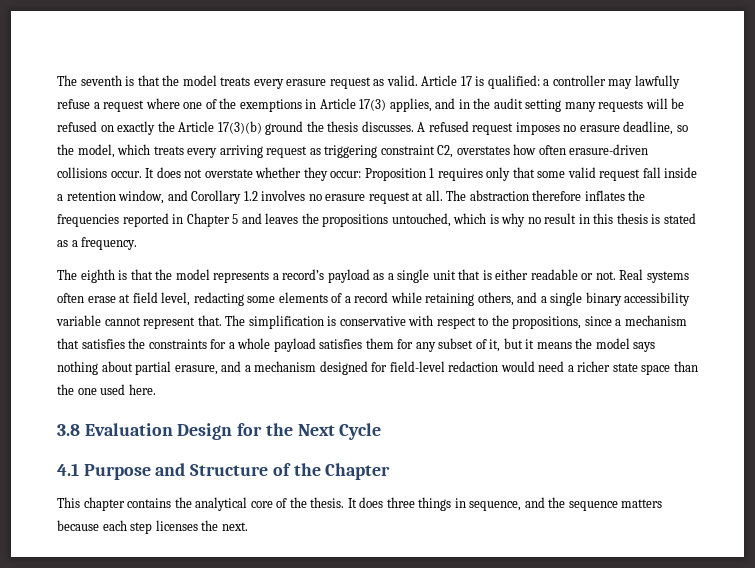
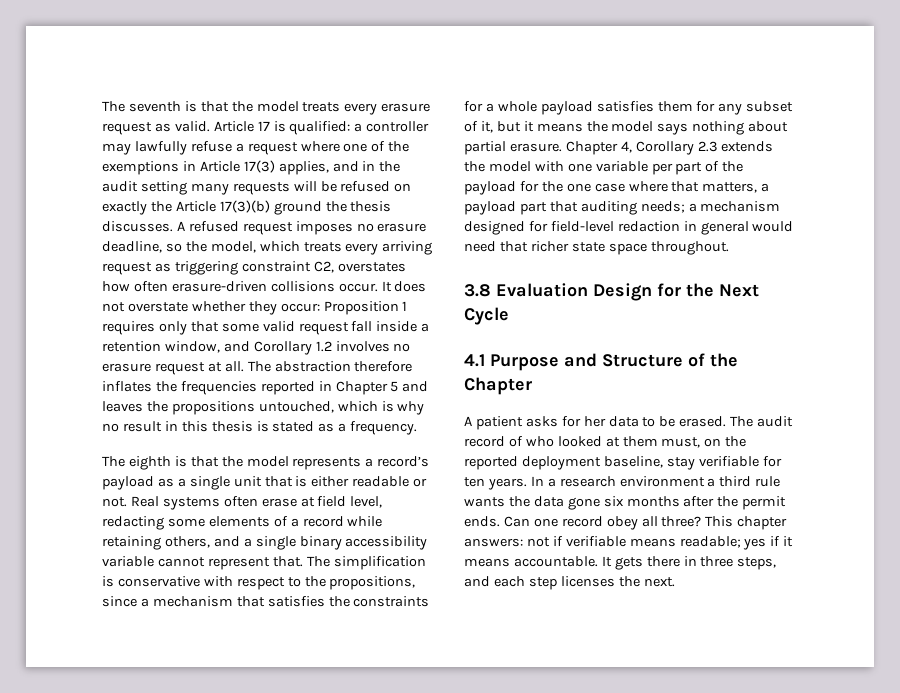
[174,361,242,375] erasure, and -> [509,141,774,155] [464,161,744,175] [464,181,770,195] [464,201,685,215] erasure. Chapter 4, Corollary 2.3 extends the model with one variable per part of the payload for the one case where that matters, a payload part that auditing needs;
(499, 366) none -> [683,221,749,235] in general
[567,365,574,372] a -> [499,241,528,252] that
[673,361,698,372] [57,384,156,395] than the one used here. -> [650,241,729,255] throughout.
[57,497,663,511] [57,520,99,531] This chapter contains the analytical core of the thesis. It does three things in sequence, and the sequence matters because -> [464,416,794,430] [464,436,747,448] [464,456,782,470] [464,476,781,490] [464,496,787,510] [464,516,788,530] [464,536,794,550] [464,556,777,570] [464,576,490,587] A patient asks for her data to be erased. The audit record of who looked at them must, on the reported deployment baseline, stay verifiable for ten years. In a research environment a third rule wants the data gone six months after the permit ends. Can one record obey all three? This chapter answers: not if verifiable means readable; yes if it means accountable. It gets there in three steps, and

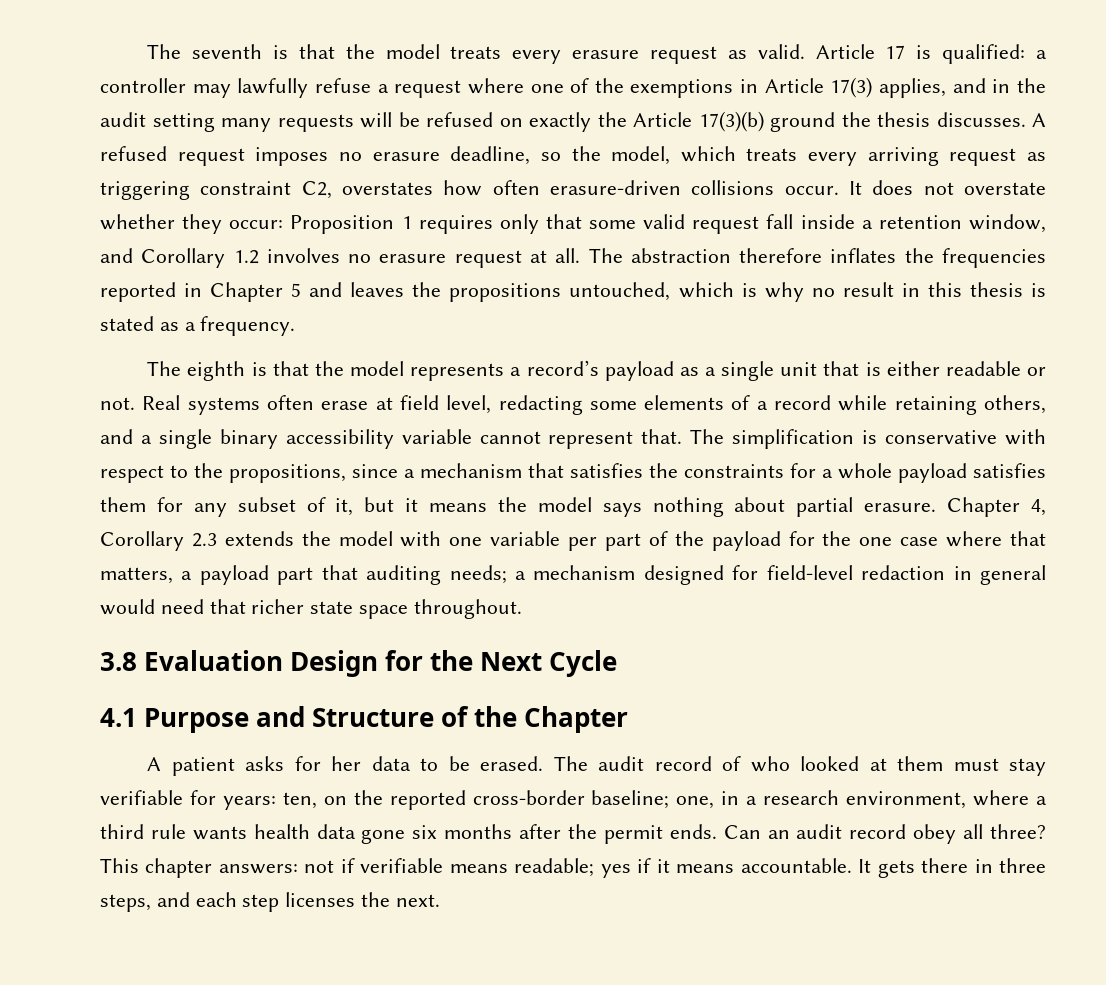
[661,436,747,448] [464,456,782,470] [464,476,705,490] must, on the reported deployment baseline, stay verifiable for ten years. In a research environment -> [953,758,1046,776] [100,790,1030,810] must stay verifiable for years: ten, on the reported cross-border baseline; one, in a research environment, where
[508,496,530,507] the -> [253,824,310,839] health
[533,518,558,527] one -> [767,824,843,839] an audit

